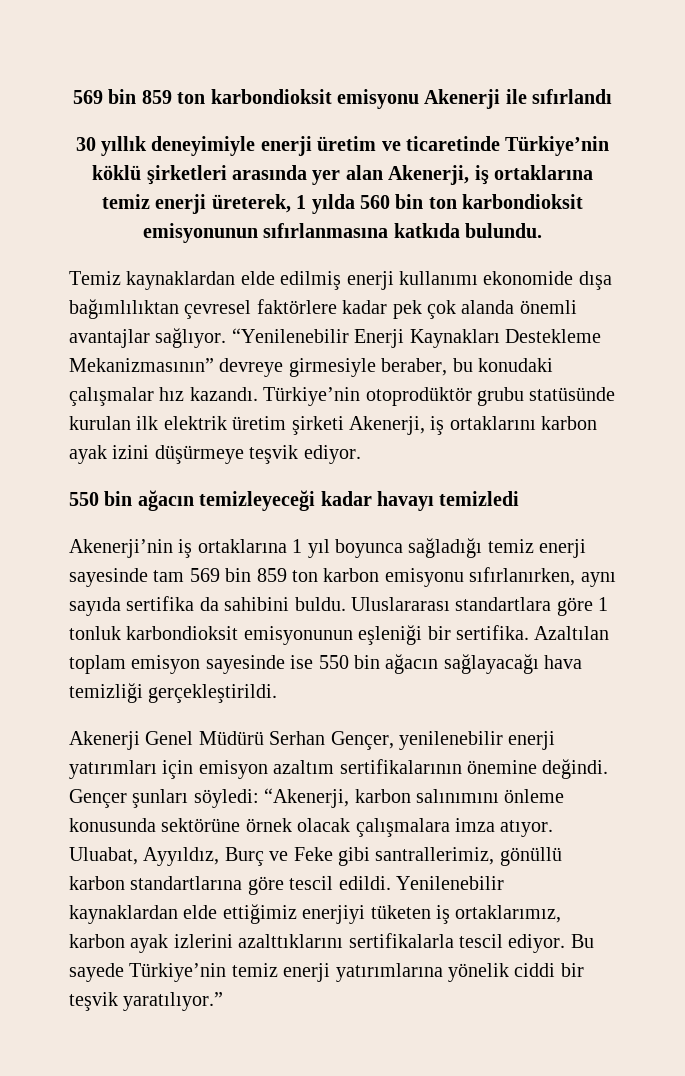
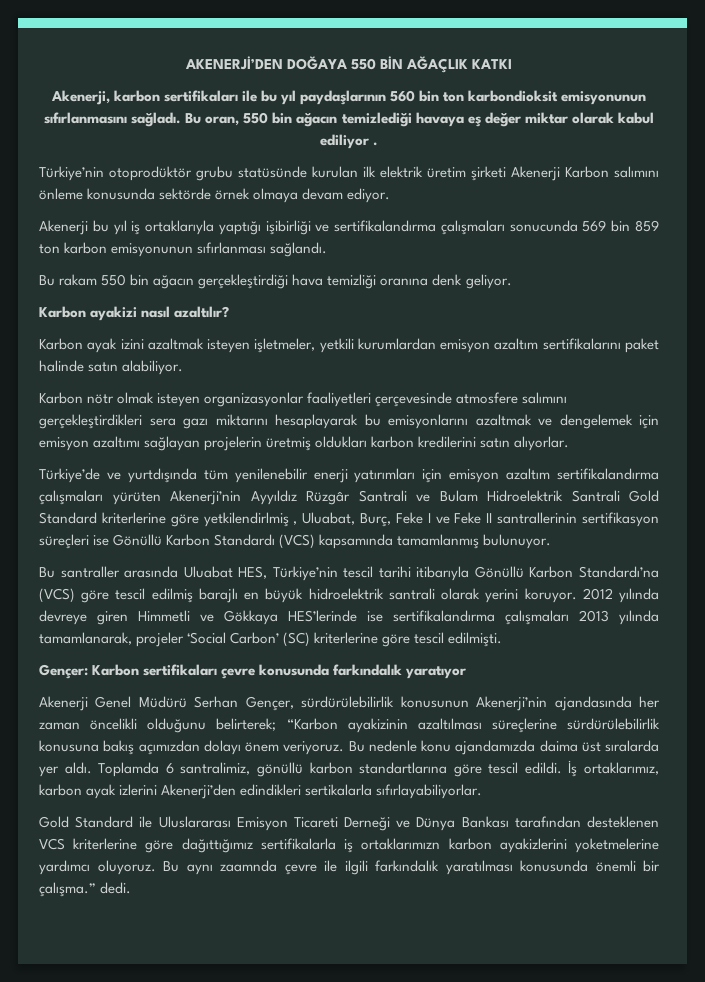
[72,89,613,109] [75,136,610,156] [92,165,593,185] [101,194,355,214] 569 bin 859 ton karbondioksit emisyonu Akenerji ile sıfırlandı // 30 yıllık deneyimiyle enerji üretim ve ticaretinde Türkiye’nin köklü şirketleri arasında yer alan Akenerji, iş ortaklarına temiz enerji üreterek, 1 yılda -> [184,56,513,73] [50,90,387,105] AKENERJİ’DEN DOĞAYA 550 BİN AĞAÇLIK KATKI // Akenerji, karbon sertifikaları ile bu yıl paydaşlarının
[263,223,543,238] [69,271,612,290] [69,299,577,319] [69,328,601,348] [69,358,553,377] [69,387,258,406] sıfırlanmasına katkıda bulundu. // Temiz kaynaklardan elde edilmiş enerji kullanımı ekonomide dışa bağımlılıktan çevresel faktörlere kadar pek çok alanda önemli avantajlar sağlıyor. “Yenilenebilir Enerji Kaynakları Destekleme Mekanizmasının” devreye girmesiyle beraber, bu konudaki çalışmalar hız kazandı. -> [44,112,654,127] [319,134,379,149] sıfırlanmasını sağladı. Bu oran, 550 bin ağacın temizlediği havaya eş değer miktar olarak kabul ediliyor . //
[349,416,598,435] [69,445,361,464] [69,490,520,511] [69,538,587,558] [69,568,185,587] Akenerji, iş ortaklarını karbon ayak izini düşürmeye teşvik ediyor. // 550 bin ağacın temizleyeceği kadar havayı temizledi // Akenerji’nin iş ortaklarına 1 yıl boyunca sağladığı temiz enerji sayesinde tam -> [511,166,659,181] [39,188,391,203] [39,220,578,235] Akenerji Karbon salımını önleme konusunda sektörde örnek olmaya devam ediyor. // Akenerji bu yıl iş ortaklarıyla yaptığı işibirliği ve sertifikalandırma çalışmaları sonucunda
[384,567,616,587] [69,596,609,616] [69,625,610,645] [69,654,539,674] emisyonu sıfırlanırken, aynı sayıda sertifika da sahibini buldu. Uluslararası standartlara göre 1 tonluk karbondioksit emisyonunun eşleniği bir sertifika. Azaltılan toplam emisyon sayesinde ise 550 bin ağacın sağlayacağı -> [111,242,328,257] [39,274,289,289] emisyonunun sıfırlanması sağlandı. // Bu rakam 550 bin ağacın gerçekleştirdiği
[148,684,278,703] gerçekleştirildi. -> [380,274,512,289] [39,306,230,321] [39,338,659,353] [39,360,184,375] [39,392,568,407] [39,414,659,429] [39,436,570,451] [39,468,659,483] [39,490,659,505] [39,512,660,527] [39,534,552,549] [39,566,659,581] [39,588,659,603] [39,610,659,625] [39,632,503,647] [39,664,467,679] oranına denk geliyor. // Karbon ayakizi nasıl azaltılır? // Karbon ayak izini azaltmak isteyen işletmeler, yetkili kurumlardan emisyon azaltım sertifikalarını paket halinde satın alabiliyor. // Karbon nötr olmak isteyen organizasyonlar faaliyetleri çerçevesinde atmosfere salımını gerçekleştirdikleri sera gazı miktarını hesaplayarak bu emisyonlarını azaltmak ve dengelemek için emisyon azaltımı sağlayan projelerin üretmiş oldukları karbon kredilerini satın alıyorlar. // Türkiye’de ve yurtdışında tüm yenilenebilir enerji yatırımları için emisyon azaltım sertifikalandırma çalışmaları yürüten Akenerji’nin Ayyıldız Rüzgâr Santrali ve Bulam Hidroelektrik Santrali Gold Standard kriterlerine göre yetkilendirlmiş , Uluabat, Burç, Feke I ve Feke II santrallerinin sertifikasyon süreçleri ise Gönüllü Karbon Standardı (VCS) kapsamında tamamlanmış bulunuyor. // Bu santraller arasında Uluabat HES, Türkiye’nin tescil tarihi itibarıyla Gönüllü Karbon Standardı’na (VCS) göre tescil edilmiş barajlı en büyük hidroelektrik santrali olarak yerini koruyor. 2012 yılında devreye giren Himmetli ve Gökkaya HES’lerinde ise sertifikalandırma çalışmaları 2013 yılında tamamlanarak, projeler ‘Social Carbon’ (SC) kriterlerine göre tescil edilmişti. // Gençer: Karbon sertifikaları çevre konusunda farkındalık yaratıyor
[399,731,556,750] [69,759,609,779] [69,788,565,808] [69,818,554,837] [69,847,495,866] yenilenebilir enerji yatırımları için emisyon azaltım sertifikalarının önemine değindi. Gençer şunları söyledi: “Akenerji, karbon salınımını önleme konusunda sektörüne örnek olacak çalışmalara imza atıyor. Uluabat, Ayyıldız, Burç ve Feke gibi santrallerimiz, -> [301,696,661,711] [39,718,660,733] [39,740,659,755] [39,762,251,777] sürdürülebilirlik konusunun Akenerji’nin ajandasında her zaman öncelikli olduğunu belirterek; “Karbon ayakizinin azaltılması süreçlerine sürdürülebilirlik konusuna bakış açımızdan dolayı önem veriyoruz. Bu nedenle konu ajandamızda daima üst sıralarda yer aldı. Toplamda 6 santralimiz,
[396,876,504,890] [69,904,562,924] [69,933,594,953] [69,963,584,982] [69,992,224,1011] Yenilenebilir kaynaklardan elde ettiğimiz enerjiyi tüketen iş ortaklarımız, karbon ayak izlerini azalttıklarını sertifikalarla tescil ediyor. Bu sayede Türkiye’nin temiz enerji yatırımlarına yönelik ciddi bir teşvik yaratılıyor.” -> [568,760,659,777] [39,784,483,799] [39,816,659,831] [39,838,660,853] [39,860,660,875] [39,882,132,897] İş ortaklarımız, karbon ayak izlerini Akenerji’den edindikleri sertikalarla sıfırlayabiliyorlar. // Gold Standard ile Uluslararası Emisyon Ticareti Derneği ve Dünya Bankası tarafından desteklenen VCS kriterlerine göre dağıttığımız sertifikalarla iş ortaklarımızn karbon ayakizlerini yoketmelerine yardımcı oluyoruz. Bu aynı zaamnda çevre ile ilgili farkındalık yaratılması konusunda önemli bir çalışma.” dedi.

